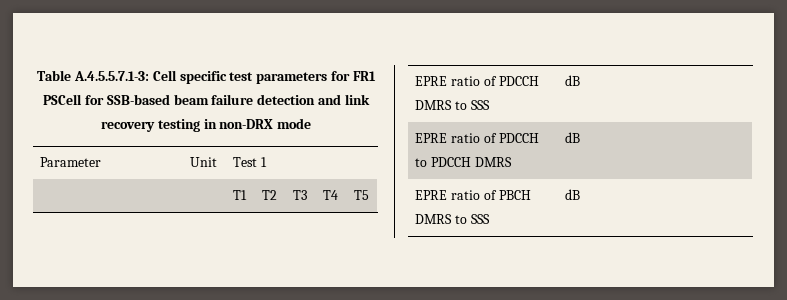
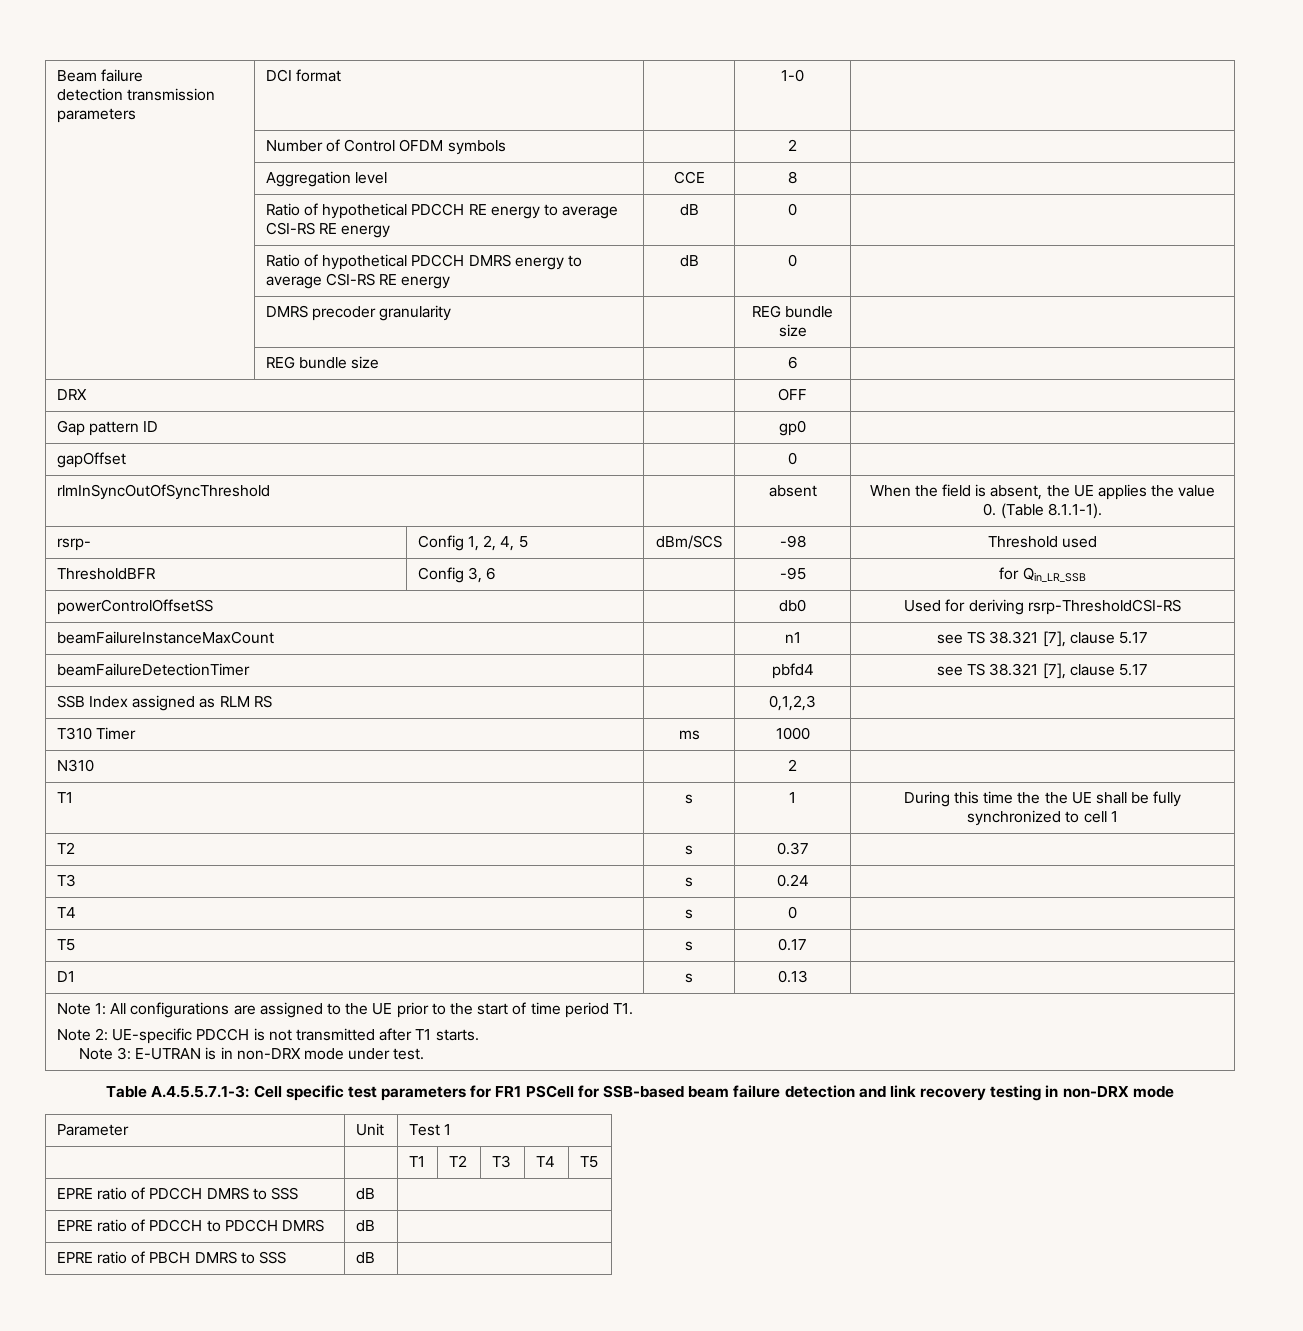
(37, 75) none -> [56,69,144,82] [56,88,216,101] [56,108,136,123] [265,69,342,82] [781,69,804,82] [265,139,506,155] [788,139,797,151] [265,171,388,187] [673,171,705,184] [788,171,797,184] [265,203,619,219] [265,222,391,238] [679,204,699,216] [788,203,797,216] [265,254,583,270] [265,273,451,289] [679,255,699,267] [788,254,797,267] [265,305,452,321] [751,305,834,318] [778,324,807,337] [265,356,380,369] [787,356,798,369] [56,389,87,400] [778,388,807,401] [56,420,159,436] [779,420,806,436] [56,452,126,468] [788,452,797,465] [56,484,270,500] [768,485,817,497] [869,484,1216,500] [983,503,1102,519] [56,538,91,551] [417,535,528,551] [656,535,722,549] [779,535,806,548] [987,536,1098,548] [56,568,156,580] [417,567,497,583] [779,567,806,580] [999,567,1086,582] [56,599,213,615] [779,599,806,612] [904,599,1181,615] [56,631,274,644] [784,632,801,643] [937,631,1148,647] [56,663,250,676] [771,663,814,679] [937,663,1148,679] [56,695,272,711] [769,695,816,711] [56,727,137,740] [678,730,700,740] [775,727,810,740] [56,759,94,772] [788,759,797,771] [56,792,73,803] [685,794,693,804] [789,792,796,803] [903,791,1182,807] [967,810,1118,826] [56,842,75,854] [685,845,693,855] [776,842,809,855] [56,874,76,887] [685,877,693,887] [776,874,809,887] [56,907,76,918] [685,909,693,919] [788,906,797,919] [56,939,75,951] [685,941,693,951] [778,938,807,951] [56,971,75,982] [685,973,693,983] [777,970,808,983] [56,1002,633,1018] [56,1028,479,1044] [78,1047,425,1060] Beam failure // detection transmission parameters | DCI format | | 1-0 | // | Number of Control OFDM symbols | | 2 | // | Aggregation level | CCE | 8 | // | Ratio of hypothetical PDCCH RE energy to average CSI-RS RE energy | dB | 0 | // | Ratio of hypothetical PDCCH DMRS energy to average CSI-RS RE energy | dB | 0 | // | DMRS precoder granularity | | REG bundle size | // | REG bundle size | | 6 | // DRX | | OFF | // Gap pattern ID | | gp0 | // gapOffset | | 0 | // rlmInSyncOutOfSyncThreshold | | absent | When the field is absent, the UE applies the value 0. (Table 8.1.1-1). // rsrp- | Config 1, 2, 4, 5 | dBm/SCS | -98 | Threshold used // ThresholdBFR | Config 3, 6 | | -95 | for Qin_LR_SSB // powerControlOffsetSS | | db0 | Used for deriving rsrp-ThresholdCSI-RS // beamFailureInstanceMaxCount | | n1 | see TS 38.321 [7], clause 5.17 // beamFailureDetectionTimer | | pbfd4 | see TS 38.321 [7], clause 5.17 // SSB Index assigned as RLM RS | | 0,1,2,3 | // T310 Timer | ms | 1000 | // N310 | | 2 | // T1 | s | 1 | During this time the the UE shall be fully synchronized to cell 1 // T2 | s | 0.37 | // T3 | s | 0.24 | // T4 | s | 0 | // T5 | s | 0.17 | // D1 | s | 0.13 | // Note 1: All configurations are assigned to the UE prior to the start of time period T1. // Note 2: UE-specific PDCCH is not transmitted after T1 starts. // Note 3: E-UTRAN is in non-DRX mode under test. //

